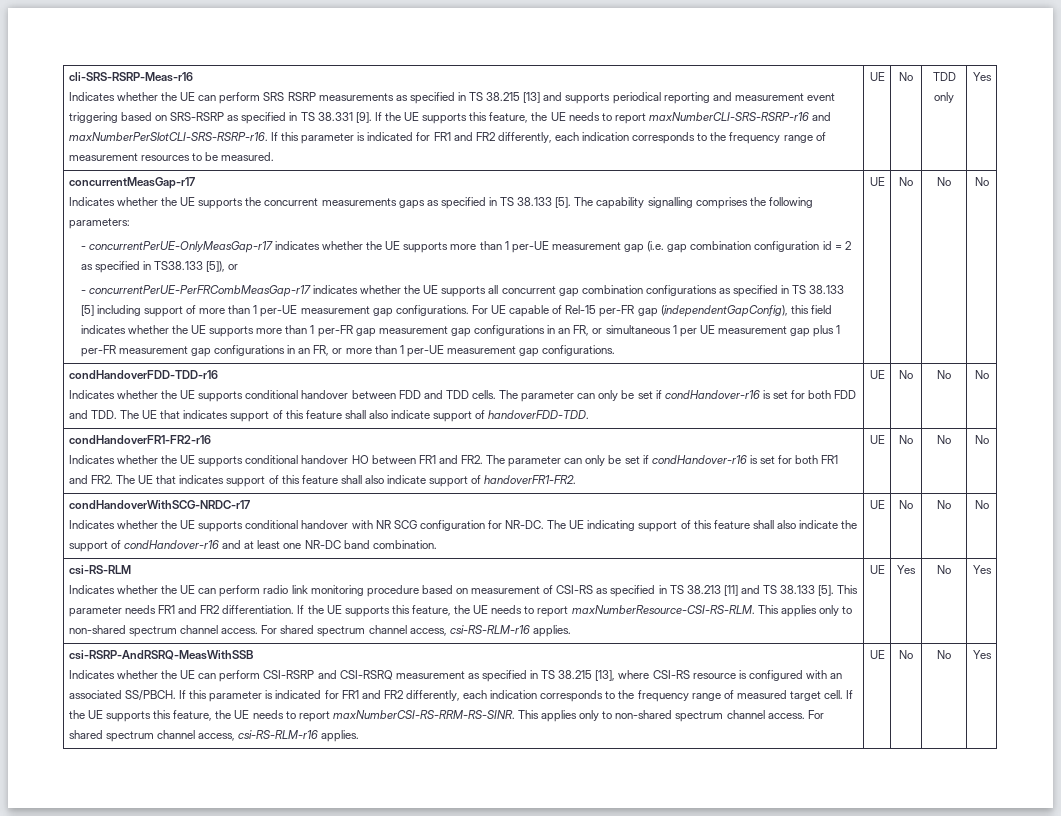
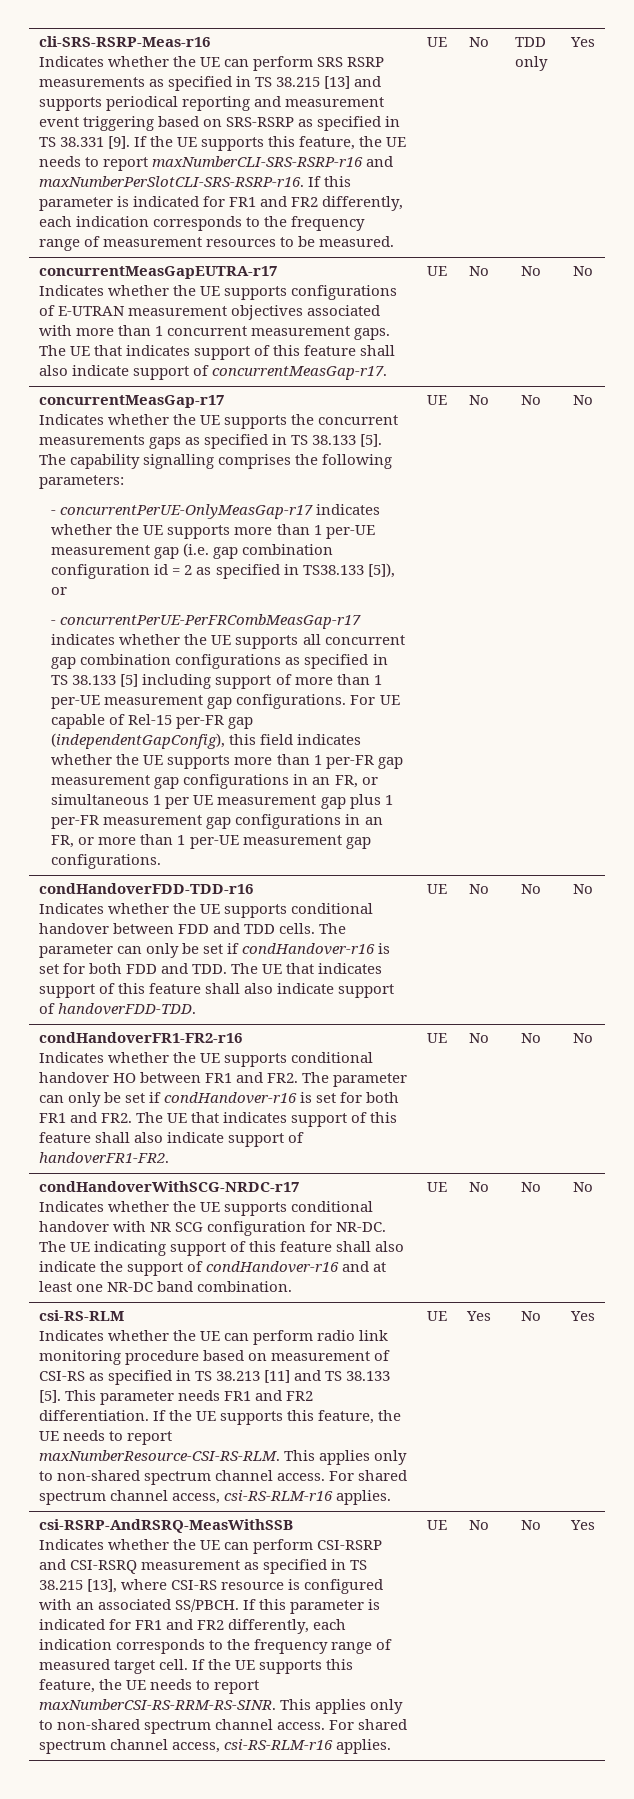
(992, 76) none -> [38,266,277,279] [38,285,397,300] [38,305,380,320] [38,325,390,340] [38,345,395,360] [38,365,387,380] [426,266,447,276] [468,266,489,276] [520,266,541,276] [572,266,593,276] // concurrentMeasGapEUTRA-r17 // Indicates whether the UE supports configurations of E-UTRAN measurement objectives associated with more than 1 concurrent measurement gaps. The UE that indicates support of this feature shall also indicate support of concurrentMeasGap-r17. | UE | No | No | No

